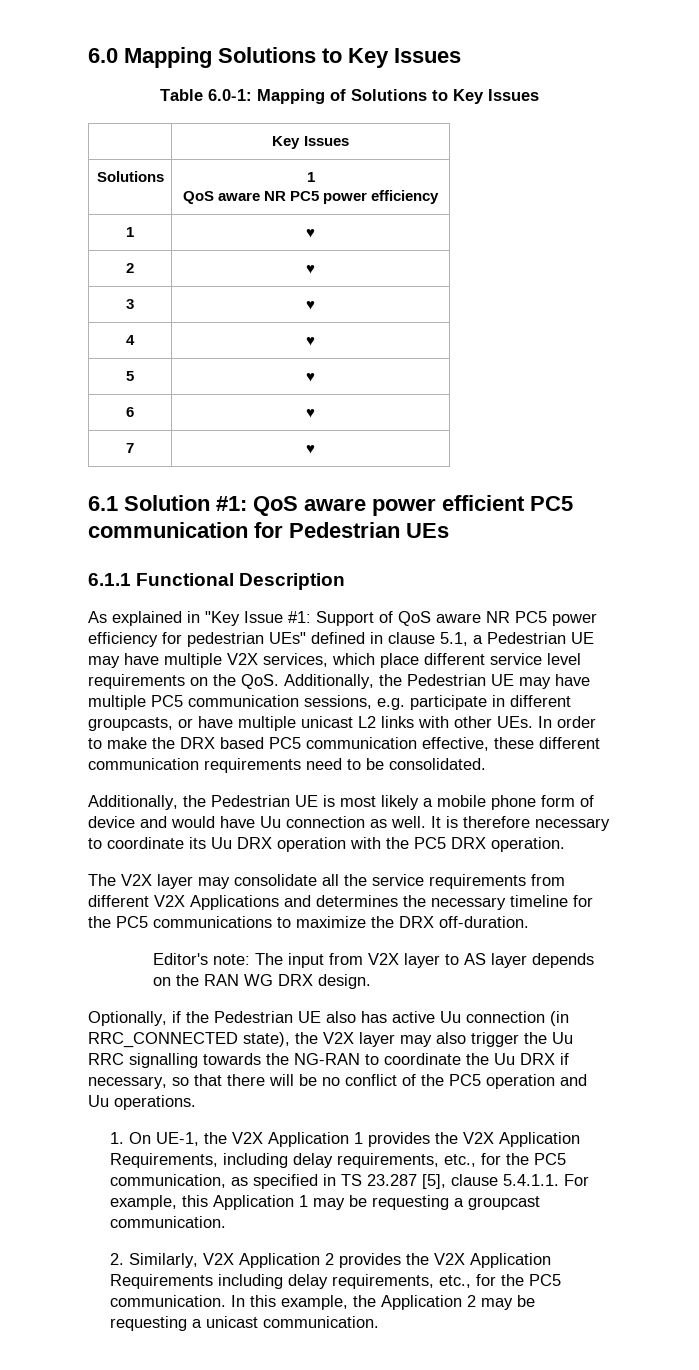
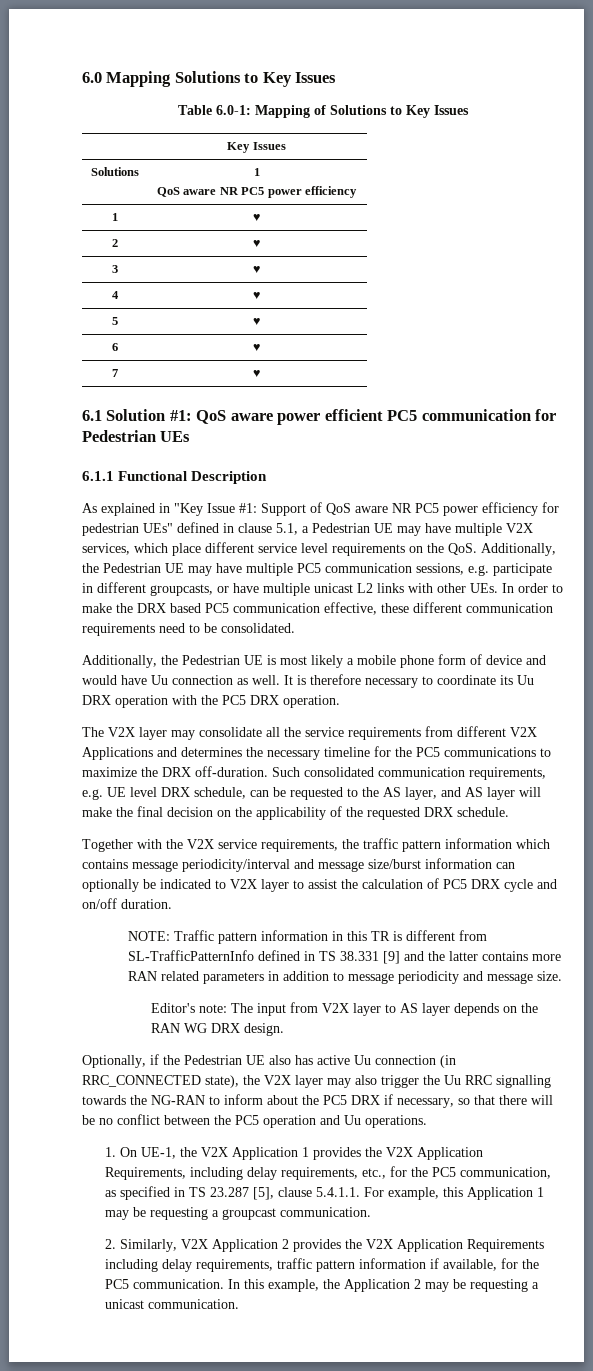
(529, 922) none -> [272,767,546,780] [82,787,541,800] [82,806,509,820] [82,838,550,852] [82,858,515,872] [82,878,557,892] [82,898,172,909] [128,930,488,944] [128,950,562,964] [128,971,563,984] Such consolidated communication requirements, e.g. UE level DRX schedule, can be requested to the AS layer, and AS layer will make the final decision on the applicability of the requested DRX schedule. // Together with the V2X service requirements, the traffic pattern information which contains message periodicity/interval and message size/burst information can optionally be indicated to V2X layer to assist the calculation of PC5 DRX cycle and on/off duration. // NOTE: Traffic pattern information in this TR is different from SL-TrafficPatternInfo defined in TS 38.331 [9] and the latter contains more RAN related parameters in addition to message periodicity and message size.
[384,1053,515,1065] coordinate the Uu -> [224,1094,347,1105] inform about the PC5
[402,1074,416,1086] of -> [164,1115,210,1125] between
[438,1275,471,1288] etc., -> [277,1258,498,1272] traffic pattern information if available,

